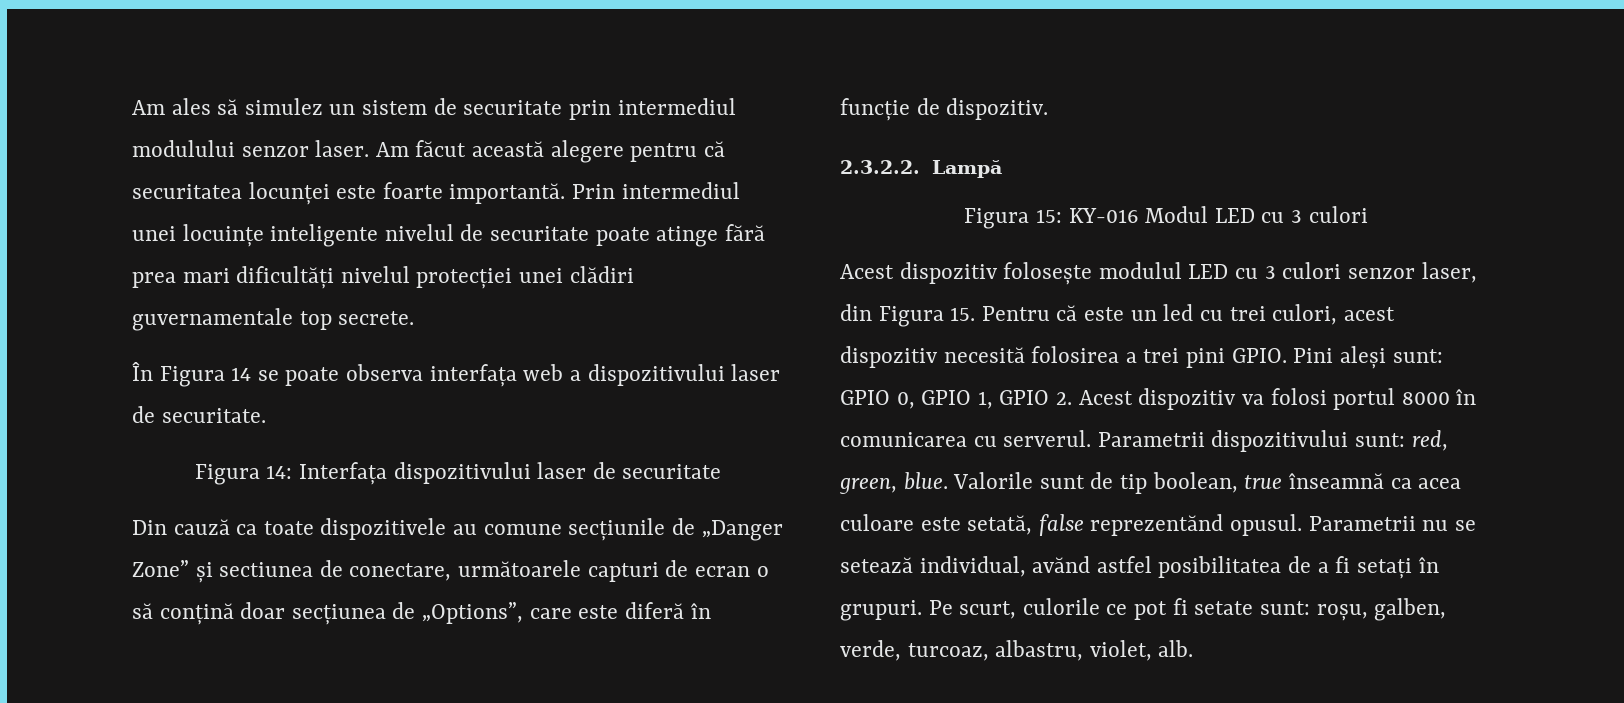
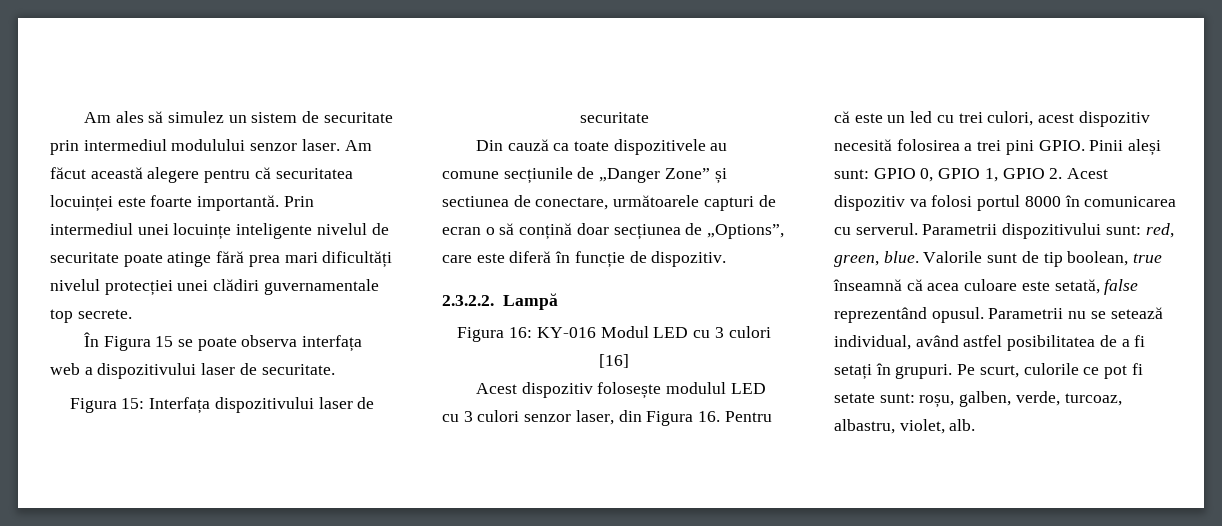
[248,182,330,205] locunței -> [50,195,113,212] locuinței
[231,367,252,381] 14 -> [155,336,174,347] 15
[266,465,293,479] 14: -> [121,398,145,409] 15:
[1035,209,1062,223] 15: -> [509,327,533,338] 16:
(1368, 214) none -> [599,354,629,368] [16]
[950,307,976,321] 15. -> [698,411,721,422] 16.
[1293,348,1334,363] Pini -> [1089,140,1124,151] Pinii
[1390,478,1412,489] ca -> [906,279,923,291] că
[1090,514,1224,536] reprezentănd -> [834,307,927,323] reprezentând
[1032,556,1091,573] avănd -> [915,335,959,347] având

